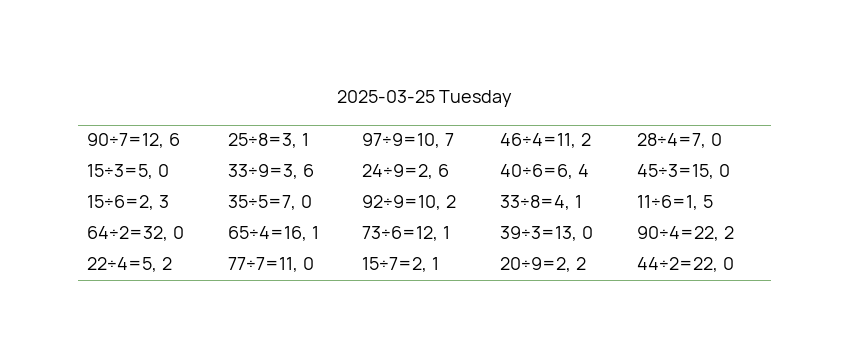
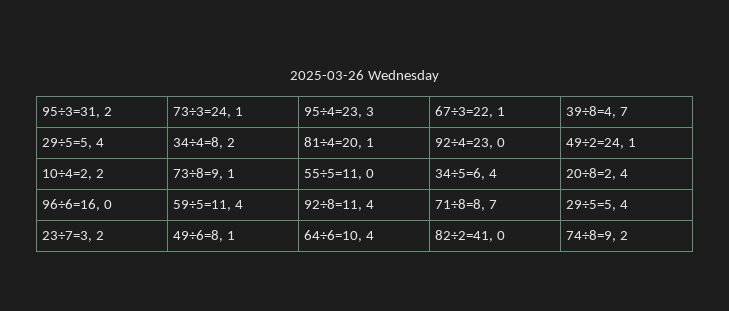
[336,90,513,107] [87,133,181,148] [228,133,310,148] [362,133,455,148] [500,133,592,148] [637,133,723,148] [87,164,170,179] [228,164,315,179] [362,164,450,179] [500,164,590,179] [637,164,731,179] [87,195,170,210] [228,195,313,210] [362,195,457,210] [500,195,583,210] [637,195,714,210] [87,226,185,241] [228,226,320,241] [362,226,451,241] [500,226,594,241] [637,226,735,241] [87,257,173,272] [228,257,315,272] [362,257,440,272] [500,257,587,272] [637,257,735,272] 2025-03-25 Tuesday // 90÷7=12, 6 | 25÷8=3, 1 | 97÷9=10, 7 | 46÷4=11, 2 | 28÷4=7, 0 // 15÷3=5, 0 | 33÷9=3, 6 | 24÷9=2, 6 | 40÷6=6, 4 | 45÷3=15, 0 // 15÷6=2, 3 | 35÷5=7, 0 | 92÷9=10, 2 | 33÷8=4, 1 | 11÷6=1, 5 // 64÷2=32, 0 | 65÷4=16, 1 | 73÷6=12, 1 | 39÷3=13, 0 | 90÷4=22, 2 // 22÷4=5, 2 | 77÷7=11, 0 | 15÷7=2, 1 | 20÷9=2, 2 | 44÷2=22, 0 -> [290,70,439,82] [42,107,113,118] [173,107,244,118] [304,107,375,118] [435,106,506,118] [566,106,629,118] [42,138,105,149] [173,137,236,149] [304,137,375,149] [435,138,506,149] [566,138,637,149] [42,169,105,180] [173,168,236,180] [304,169,375,180] [435,168,498,180] [566,168,629,180] [42,199,113,211] [173,200,244,211] [304,199,375,211] [435,199,498,211] [566,200,629,211] [42,231,105,242] [173,230,236,242] [304,230,375,242] [435,230,506,242] [566,230,629,242] 2025-03-26 Wednesday // 95÷3=31, 2 | 73÷3=24, 1 | 95÷4=23, 3 | 67÷3=22, 1 | 39÷8=4, 7 // 29÷5=5, 4 | 34÷4=8, 2 | 81÷4=20, 1 | 92÷4=23, 0 | 49÷2=24, 1 // 10÷4=2, 2 | 73÷8=9, 1 | 55÷5=11, 0 | 34÷5=6, 4 | 20÷8=2, 4 // 96÷6=16, 0 | 59÷5=11, 4 | 92÷8=11, 4 | 71÷8=8, 7 | 29÷5=5, 4 // 23÷7=3, 2 | 49÷6=8, 1 | 64÷6=10, 4 | 82÷2=41, 0 | 74÷8=9, 2

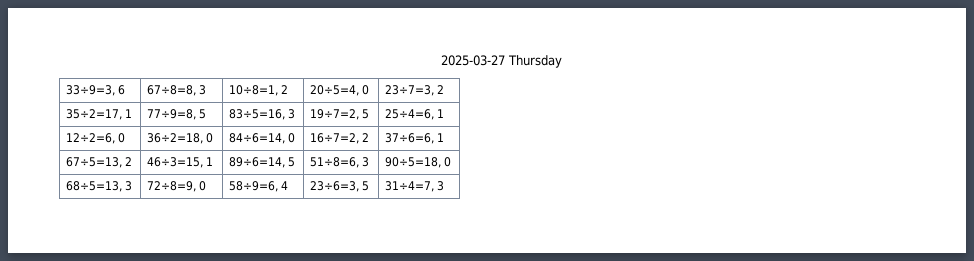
[290,70,439,82] [42,107,113,118] [173,107,244,118] [304,107,375,118] [435,106,506,118] [566,106,629,118] [42,138,105,149] [173,137,236,149] [304,137,375,149] [435,138,506,149] [566,138,637,149] [42,169,105,180] [173,168,236,180] [304,169,375,180] [435,168,498,180] [566,168,629,180] [42,199,113,211] [173,200,244,211] [304,199,375,211] [435,199,498,211] [566,200,629,211] [42,231,105,242] [173,230,236,242] [304,230,375,242] [435,230,506,242] [566,230,629,242] 2025-03-26 Wednesday // 95÷3=31, 2 | 73÷3=24, 1 | 95÷4=23, 3 | 67÷3=22, 1 | 39÷8=4, 7 // 29÷5=5, 4 | 34÷4=8, 2 | 81÷4=20, 1 | 92÷4=23, 0 | 49÷2=24, 1 // 10÷4=2, 2 | 73÷8=9, 1 | 55÷5=11, 0 | 34÷5=6, 4 | 20÷8=2, 4 // 96÷6=16, 0 | 59÷5=11, 4 | 92÷8=11, 4 | 71÷8=8, 7 | 29÷5=5, 4 // 23÷7=3, 2 | 49÷6=8, 1 | 64÷6=10, 4 | 82÷2=41, 0 | 74÷8=9, 2 -> [441,55,562,68] [65,85,125,96] [146,85,206,96] [228,85,288,96] [309,85,369,96] [384,85,444,96] [65,109,132,120] [146,109,206,120] [228,109,295,120] [309,109,369,120] [384,109,444,120] [65,133,125,144] [146,133,213,144] [228,133,295,144] [309,133,369,144] [384,133,444,144] [65,157,132,168] [146,157,213,168] [228,157,295,168] [309,157,369,168] [384,157,451,168] [65,181,132,192] [146,181,206,192] [228,181,288,192] [309,181,369,192] [384,181,444,192] 2025-03-27 Thursday // 33÷9=3, 6 | 67÷8=8, 3 | 10÷8=1, 2 | 20÷5=4, 0 | 23÷7=3, 2 // 35÷2=17, 1 | 77÷9=8, 5 | 83÷5=16, 3 | 19÷7=2, 5 | 25÷4=6, 1 // 12÷2=6, 0 | 36÷2=18, 0 | 84÷6=14, 0 | 16÷7=2, 2 | 37÷6=6, 1 // 67÷5=13, 2 | 46÷3=15, 1 | 89÷6=14, 5 | 51÷8=6, 3 | 90÷5=18, 0 // 68÷5=13, 3 | 72÷8=9, 0 | 58÷9=6, 4 | 23÷6=3, 5 | 31÷4=7, 3

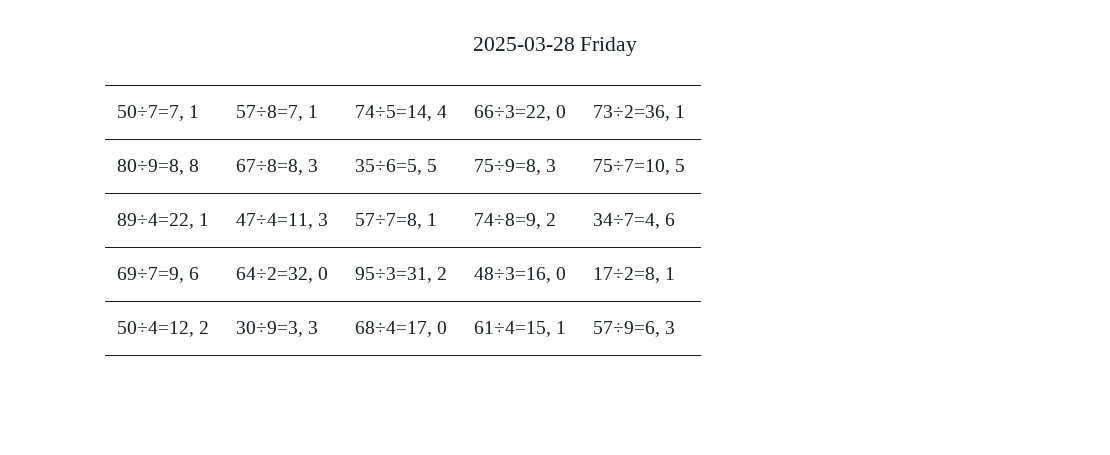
[441,55,562,68] [65,85,125,96] [146,85,206,96] [228,85,288,96] [309,85,369,96] [384,85,444,96] [65,109,132,120] [146,109,206,120] [228,109,295,120] [309,109,369,120] [384,109,444,120] [65,133,125,144] [146,133,213,144] [228,133,295,144] [309,133,369,144] [384,133,444,144] [65,157,132,168] [146,157,213,168] [228,157,295,168] [309,157,369,168] [384,157,451,168] [65,181,132,192] [146,181,206,192] [228,181,288,192] [309,181,369,192] [384,181,434,192] 2025-03-27 Thursday // 33÷9=3, 6 | 67÷8=8, 3 | 10÷8=1, 2 | 20÷5=4, 0 | 23÷7=3, 2 // 35÷2=17, 1 | 77÷9=8, 5 | 83÷5=16, 3 | 19÷7=2, 5 | 25÷4=6, 1 // 12÷2=6, 0 | 36÷2=18, 0 | 84÷6=14, 0 | 16÷7=2, 2 | 37÷6=6, 1 // 67÷5=13, 2 | 46÷3=15, 1 | 89÷6=14, 5 | 51÷8=6, 3 | 90÷5=18, 0 // 68÷5=13, 3 | 72÷8=9, 0 | 58÷9=6, 4 | 23÷6=3, 5 | 31÷4=7, -> [472,37,638,56] [117,105,200,121] [236,105,319,121] [355,105,448,121] [474,105,567,121] [593,105,686,121] [117,159,200,175] [236,159,319,175] [355,159,438,175] [474,159,557,175] [593,159,686,175] [117,213,210,229] [236,213,329,229] [355,213,438,229] [474,213,557,229] [593,213,676,229] [117,267,200,283] [236,267,329,283] [355,267,448,283] [474,267,567,283] [593,267,676,283] [117,321,210,337] [236,321,319,337] [355,321,448,337] [474,321,567,337] [593,321,661,337] 2025-03-28 Friday // 50÷7=7, 1 | 57÷8=7, 1 | 74÷5=14, 4 | 66÷3=22, 0 | 73÷2=36, 1 // 80÷9=8, 8 | 67÷8=8, 3 | 35÷6=5, 5 | 75÷9=8, 3 | 75÷7=10, 5 // 89÷4=22, 1 | 47÷4=11, 3 | 57÷7=8, 1 | 74÷8=9, 2 | 34÷7=4, 6 // 69÷7=9, 6 | 64÷2=32, 0 | 95÷3=31, 2 | 48÷3=16, 0 | 17÷2=8, 1 // 50÷4=12, 2 | 30÷9=3, 3 | 68÷4=17, 0 | 61÷4=15, 1 | 57÷9=6,

